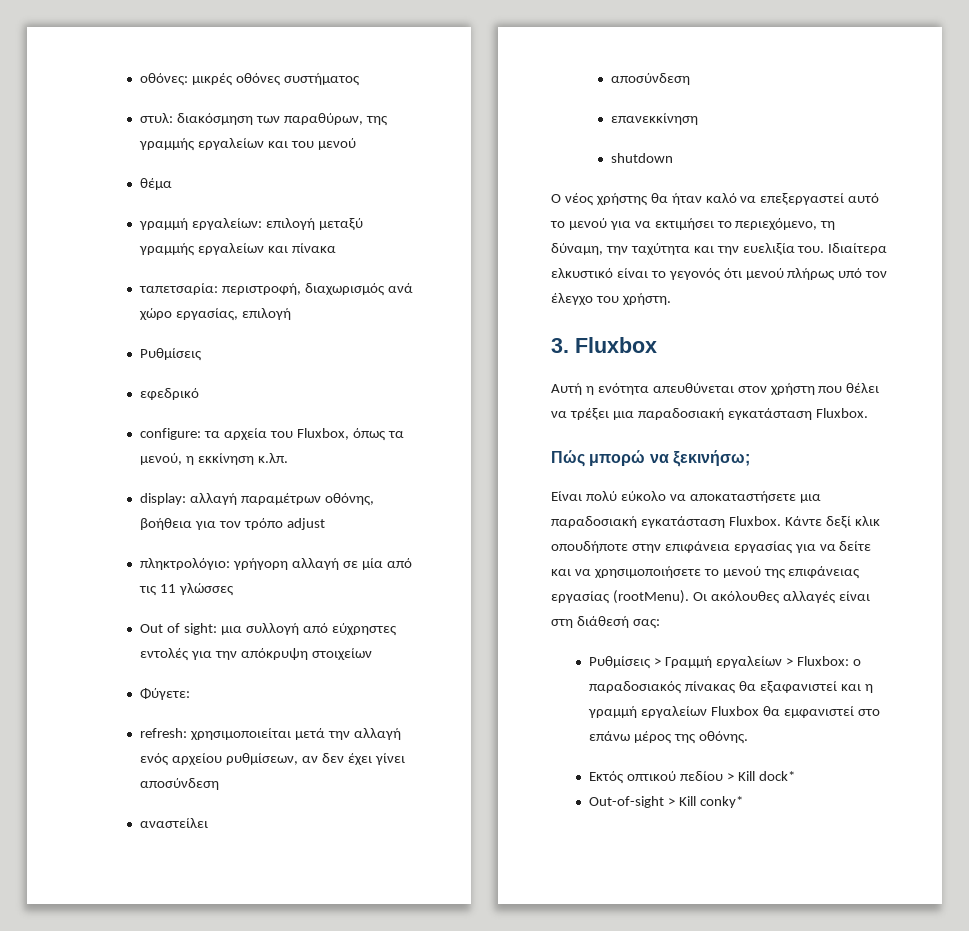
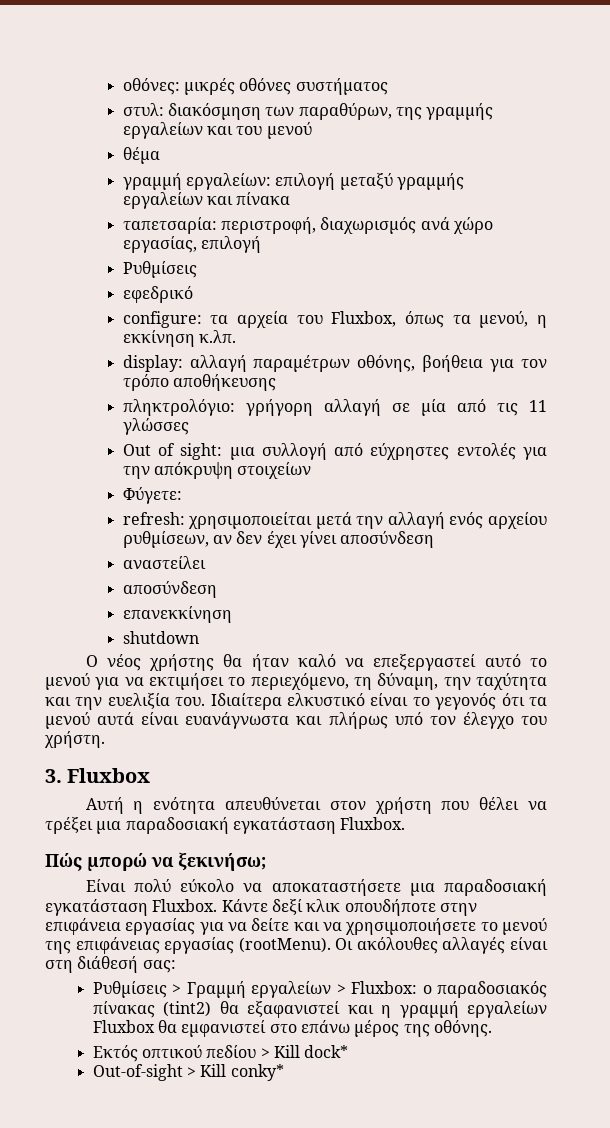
[286,518,325,530] adjust -> [172,374,276,391] αποθήκευσης
[745,268,784,280] μενού -> [528,697,547,706] [45,712,323,729] τα μενού αυτά είναι ευανάγνωστα και
(737, 687) none -> [163,1001,212,1017] (tint2)

